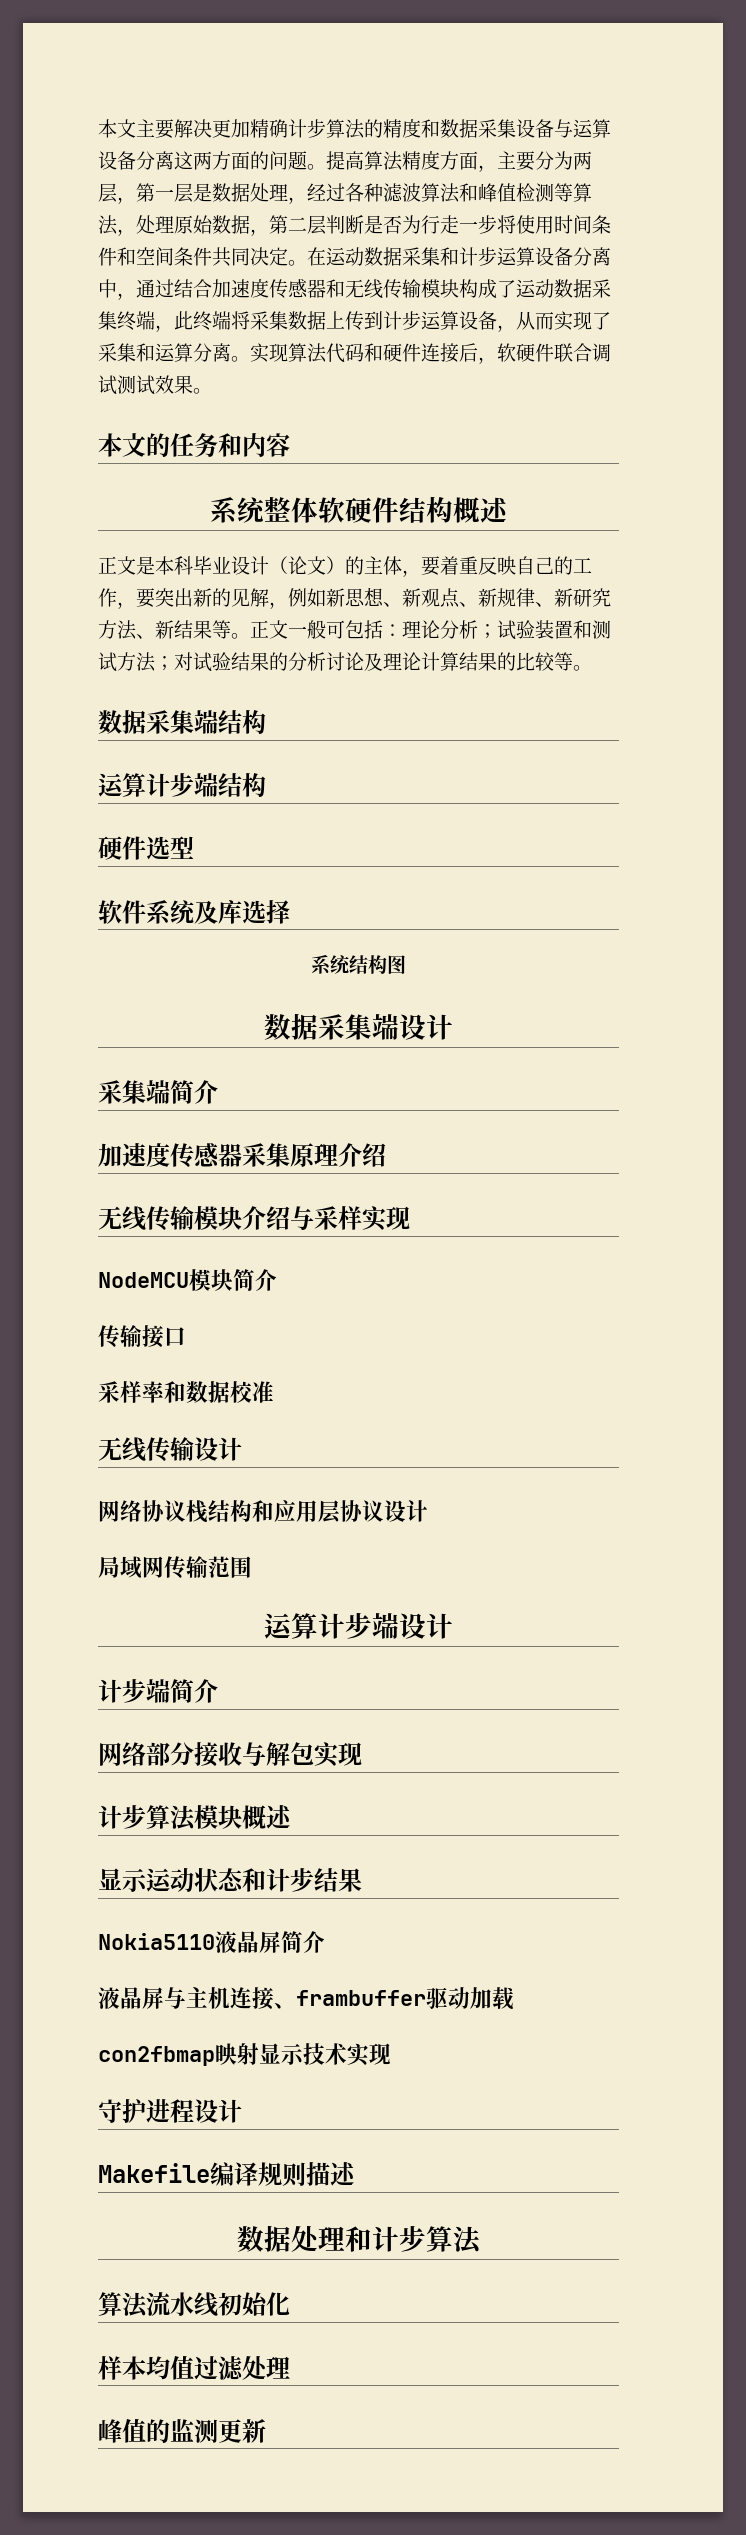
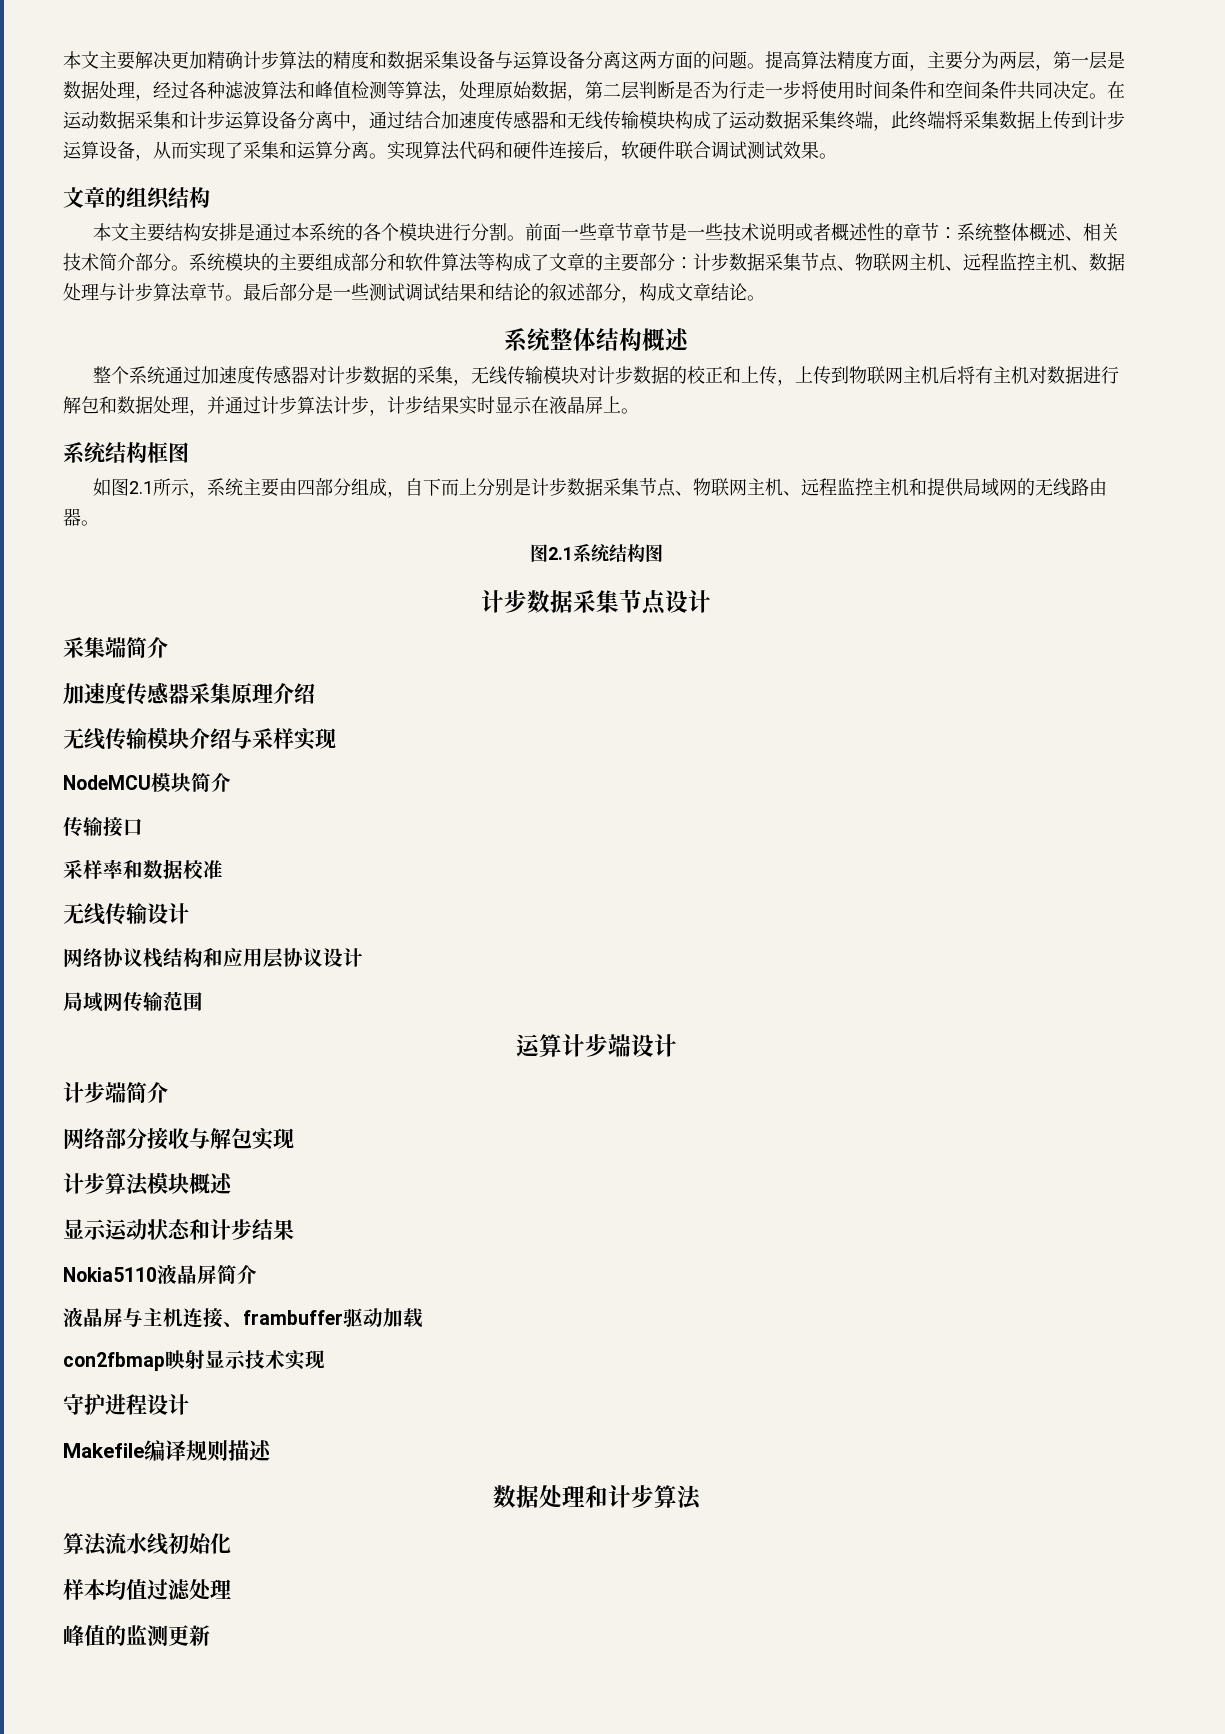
[98,433,290,458] [210,497,399,524] 本文的任务和内容 // 系统整体软硬件 -> [63,187,210,210] [93,222,1120,242] [63,253,1125,272] [63,283,765,303] [504,328,596,352] 文章的组织结构 // 本文主要结构安排是通过本系统的各个模块进行分割。前面一些章节章节是一些技术说明或者概述性的章节：系统整体概述、相关技术简介部分。系统模块的主要组成部分和软件算法等构成了文章的主要部分：计步数据采集节点、物联网主机、远程监控主机、数据处理与计步算法章节。最后部分是一些测试调试结果和结论的叙述部分，构成文章结论。 // 系统整体
[98,556,592,577] [98,587,611,609] [98,620,611,640] [98,652,592,672] [98,710,266,734] [98,773,266,797] [98,836,194,860] [98,899,290,925] 正文是本科毕业设计（论文）的主体，要着重反映自己的工作，要突出新的见解，例如新思想、新观点、新规律、新研究方法、新结果等。正文一般可包括：理论分析；试验装置和测试方法；对试验结果的分析讨论及理论计算结果的比较等。 // 数据采集端结构 // 运算计步端结构 // 硬件选型 // 软件系统及库选择 // -> [93,366,1120,386] [63,396,639,416] [63,442,189,464] [93,478,1108,498] [63,508,99,526] [529,544,573,562] 整个系统通过加速度传感器对计步数据的采集，无线传输模块对计步数据的校正和上传，上传到物联网主机后将有主机对数据进行解包和数据处理，并通过计步算法计步，计步结果实时显示在液晶屏上。 // 系统结构框图 // 如图2.1所示，系统主要由四部分组成，自下而上分别是计步数据采集节点、物联网主机、远程监控主机和提供局域网的无线路由器。 // 图2.1
[264,1013,399,1040] 数据采集端 -> [481,589,666,615] 计步数据采集节点

